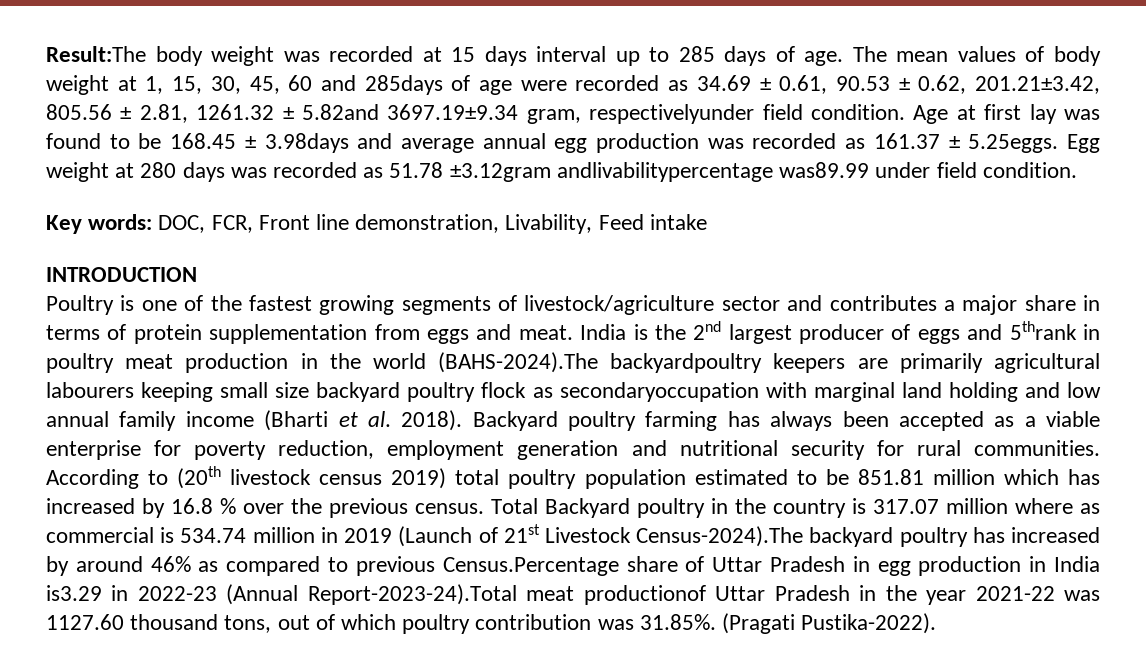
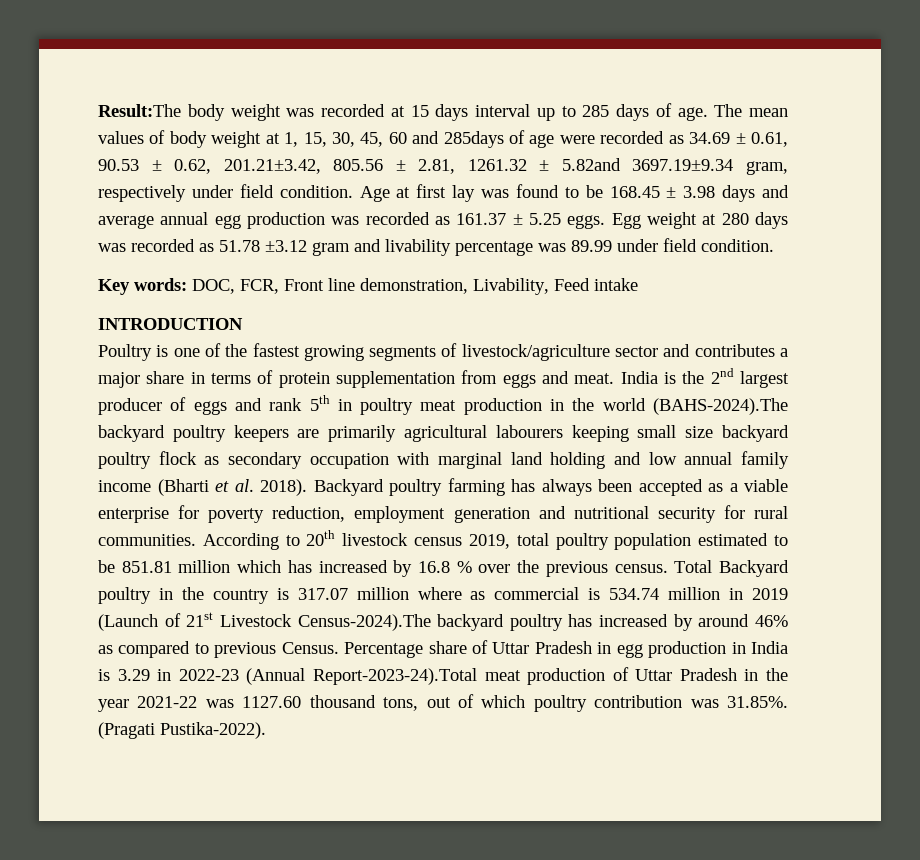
[589,104,755,124] respectivelyunder -> [98,185,233,202] respectively under
[264,133,349,153] 3.98days -> [683,185,756,202] 3.98 days
[968,134,1059,153] 5.25eggs. -> [529,213,606,229] 5.25 eggs.
[449,162,870,182] ±3.12gram andlivabilitypercentage was89.99 -> [265,239,612,256] ±3.12 gram and livability percentage was 89.99
[1009,321,1077,340] 5thrank -> [269,395,330,411] rank 5th
[610,353,763,373] backyardpoultry -> [98,425,226,442] backyard poultry
[559,382,759,402] secondaryoccupation -> [228,452,389,469] secondary occupation
[177,466,222,489] (20th -> [306,530,336,546] 20th
[391,468,447,489] 2019) -> [468,534,510,549] 2019,
[442,557,619,576] Census.Percentage -> [281,642,424,658] Census. Percentage
[46,585,102,601] is3.29 -> [98,669,150,681] is 3.29
[583,585,706,605] productionof -> [527,667,629,685] production of

